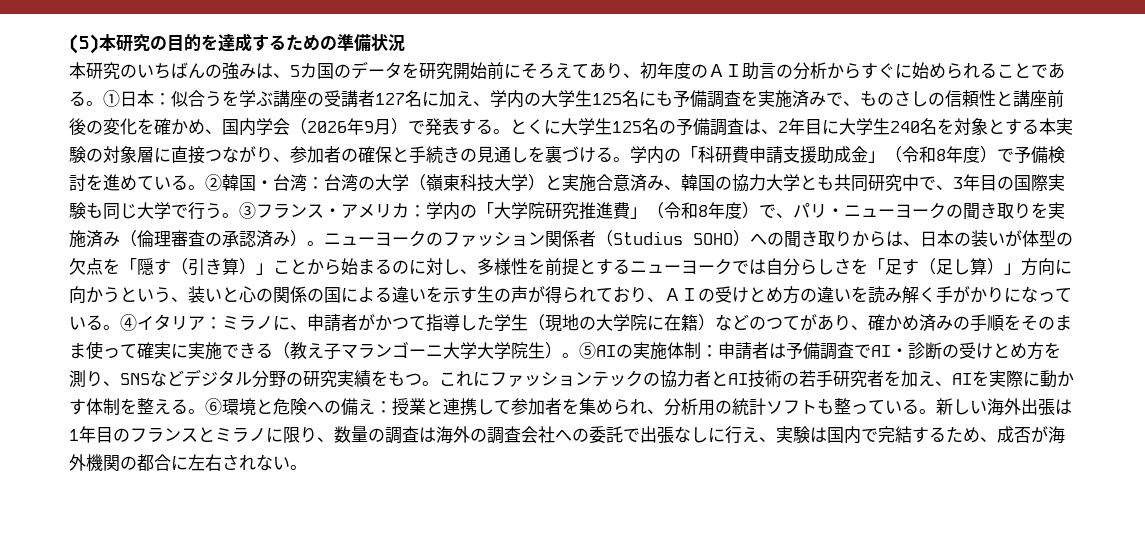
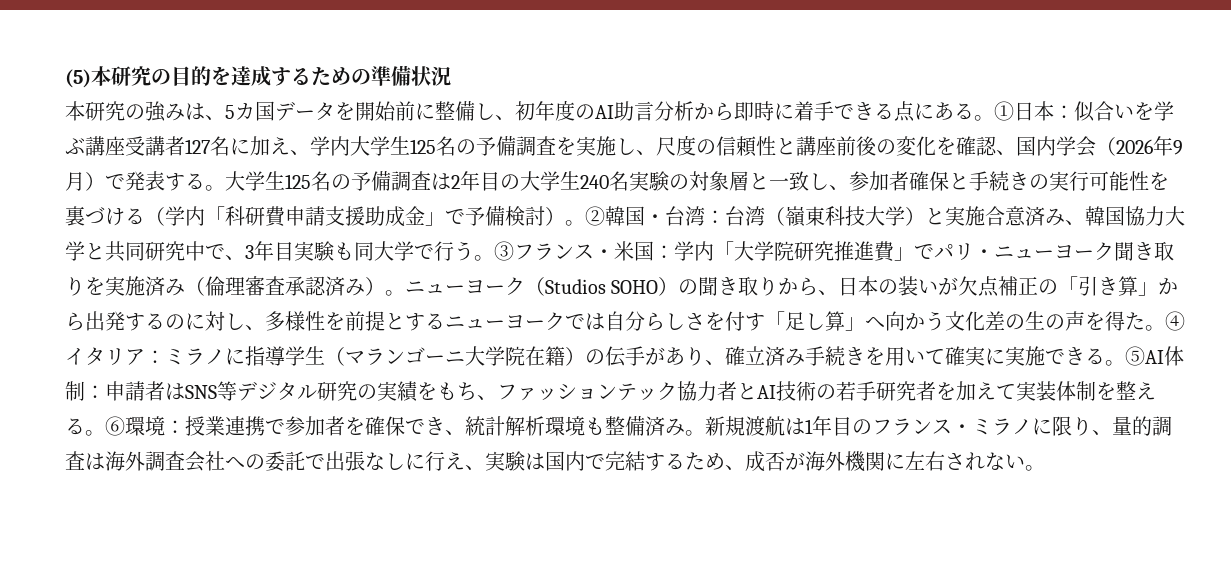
[137,62,222,79] いちばんの -> (145, 112) none
[334,64,351,78] の -> (275, 111) none
[419,62,453,80] 研究 -> (355, 111) none
[521,62,1048,80] そろえてあり、初年度のＡＩ助言の分析からすぐに始められることで -> [435,100,934,122] 整備し、初年度のAI助言分析から即時に着手できる点に
[205,91,222,107] う -> [1114,104,1134,119] い
[307,92,324,106] の -> (125, 146) none
[524,90,673,107] の大学生125名にも -> [350,136,476,156] 大学生125名の
[792,90,928,107] 済みで、ものさし -> [616,135,696,156] し、尺度
[171,119,205,135] かめ -> [976,136,997,156] 認
[510,119,561,135] とくに -> (225, 188) none
[761,129,778,134] 、 -> (451, 181) none
[822,119,839,135] に -> [500,174,520,190] の
[937,118,1073,135] [69,146,273,164] を対象とする本実験の対象層に直接つながり -> [629,171,829,191] 実験の対象層と一致し
[341,148,358,162] の -> (909, 181) none
[477,146,528,163] 見通し -> [1049,171,1149,191] 実行可能性
[613,146,681,164] 。学内の -> [145,206,205,226] （学内
[885,146,1065,164] [69,174,188,191] （令和8年度）で予備検討を進めている -> [445,206,565,226] で予備検討）
[358,174,409,191] の大学 -> (765, 216) none
[715,176,732,190] の -> (1125, 216) none
[817,174,834,190] も -> (105, 251) none
[997,174,1048,192] の国際 -> (294, 251) none
[120,203,137,219] じ -> (374, 251) none
[341,202,477,220] アメリカ：学内の -> [614,241,714,261] 米国：学内
[647,202,793,219] （令和8年度）で、 -> [914,244,934,259] で
[946,204,963,218] の -> (1114, 251) none
[205,232,222,246] の -> (285, 285) none
[426,230,767,247] のファッション関係者（Studius SOHO）へ -> [525,277,679,296] （Studios SOHO）
[886,231,903,247] は -> (819, 286) none
[1022,230,1073,247] [69,258,375,276] 体型の欠点を「隠す（引き算）」ことから始ま -> [958,276,1179,297] [65,311,145,331] 欠点補正の「引き算」から出発す
[868,258,1072,276] [69,286,1072,304] [69,315,103,330] 「足す（足し算）」方向に向かうという、装いと心の関係の国による違いを示す生の声が得られており、ＡＩの受けとめ方の違いを読み解く手がかりになっている -> [725,311,1145,331] 付す「足し算」へ向かう文化差の生の声を得た
[290,314,1072,332] [69,341,120,359] 、申請者がかつて指導した学生（現地の大学院に在籍）などのつてがあり、確かめ済みの手順をそのまま使っ -> [245,346,925,367] 指導学生（マランゴーニ大学院在籍）の伝手があり、確立済み手続きを用い
[273,341,1061,360] [69,369,490,388] （教え子マランゴーニ大学大学院生）。⑤AIの実施体制：申請者は予備調査でAI・診断の受けとめ方を測り、SNSなどデジタル分野の研究実績をもつ。これに -> [1105,346,1184,366] [65,381,497,402] 。⑤AI体制：申請者はSNS等デジタル研究の実績をもち、
[643,372,660,386] の -> (677, 391) none
[935,370,1074,388] [69,399,86,415] 、AIを実際に動かす -> [996,381,1056,401] て実装
[256,398,1055,416] と危険への備え：授業と連携して参加者を集められ、分析用の統計ソフトも整っている。新しい海外出張 -> [165,416,785,436] ：授業連携で参加者を確保でき、統計解析環境も整備済み。新規渡航
[198,427,215,442] と -> [952,424,972,434] ・
[334,426,385,443] 数量の -> [1112,416,1152,436] 量的
[470,428,487,442] の -> (145, 461) none
[120,454,171,471] の都合 -> (885, 461) none

